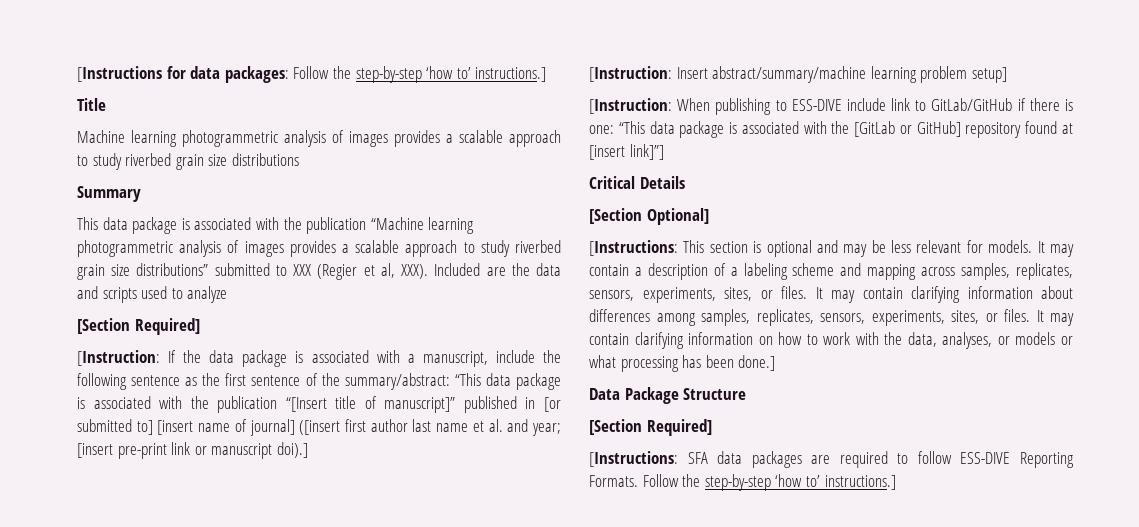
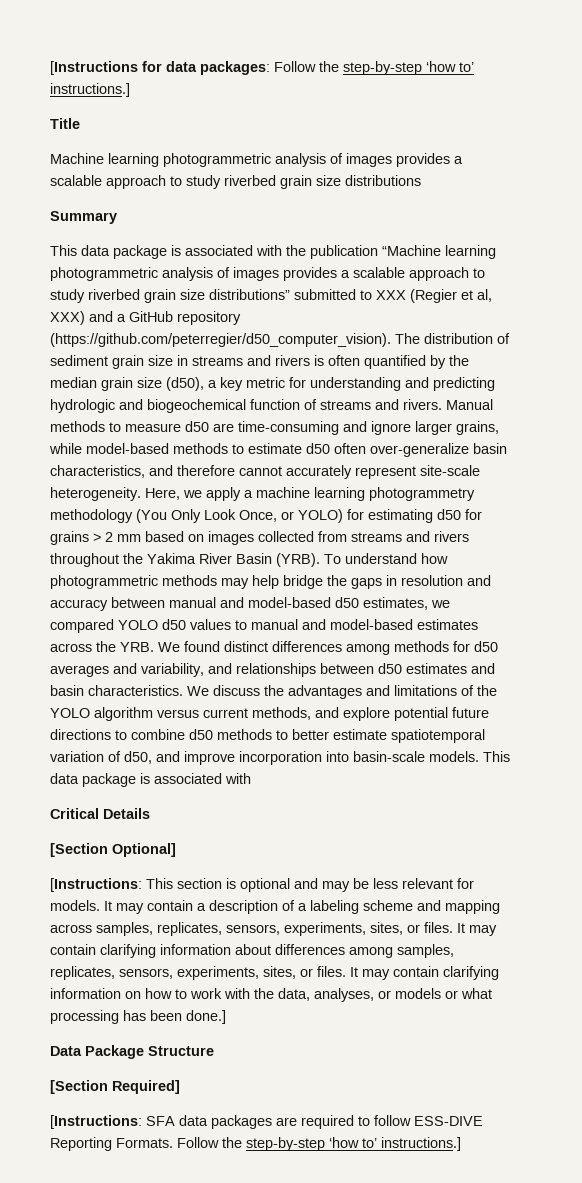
[401,263,561,279] [77,286,228,303] [77,318,200,335] [77,350,561,367] [77,373,561,390] [77,396,561,413] [77,419,561,436] [77,442,308,459] [589,66,1007,83] [589,98,1073,115] [589,121,1073,138] [589,144,664,160] XXX). Included are the data and scripts used to analyze // [Section Required] // [Instruction: If the data package is associated with a manuscript, include the following sentence as the first sentence of the summary/abstract: “This data package is associated with the publication “[Insert title of manuscript]” published in [or submitted to] [insert name of journal] ([insert first author last name et al. and year; [insert pre-print link or manuscript doi).] // [Instruction: Insert abstract/summary/machine learning problem setup] // [Instruction: When publishing to ESS-DIVE include link to GitLab/GitHub if there is one: “This data package is associated with the [GitLab or GitHub] repository found at [insert link]”] -> [50,311,241,325] [50,333,510,347] [50,355,469,369] [50,377,495,391] [50,399,493,413] [50,421,499,435] [49,443,507,457] [50,465,480,479] [50,487,475,501] [50,509,482,523] [50,531,469,545] [50,553,448,567] [50,575,491,589] [50,597,450,611] [50,619,478,633] [50,641,498,655] [50,663,495,677] [50,685,497,699] [50,707,489,721] [50,729,485,743] [50,751,510,765] [50,773,251,787] XXX) and a GitHub repository (https://github.com/peterregier/d50_computer_vision). The distribution of sediment grain size in streams and rivers is often quantified by the median grain size (d50), a key metric for understanding and predicting hydrologic and biogeochemical function of streams and rivers. Manual methods to measure d50 are time-consuming and ignore larger grains, while model-based methods to estimate d50 often over-generalize basin characteristics, and therefore cannot accurately represent site-scale heterogeneity. Here, we apply a machine learning photogrammetry methodology (You Only Look Once, or YOLO) for estimating d50 for grains > 2 mm based on images collected from streams and rivers throughout the Yakima River Basin (YRB). To understand how photogrammetric methods may help bridge the gaps in resolution and accuracy between manual and model-based d50 estimates, we compared YOLO d50 values to manual and model-based estimates across the YRB. We found distinct differences among methods for d50 averages and variability, and relationships between d50 estimates and basin characteristics. We discuss the advantages and limitations of the YOLO algorithm versus current methods, and explore potential future directions to combine d50 methods to better estimate spatiotemporal variation of d50, and improve incorporation into basin-scale models. This data package is associated with

